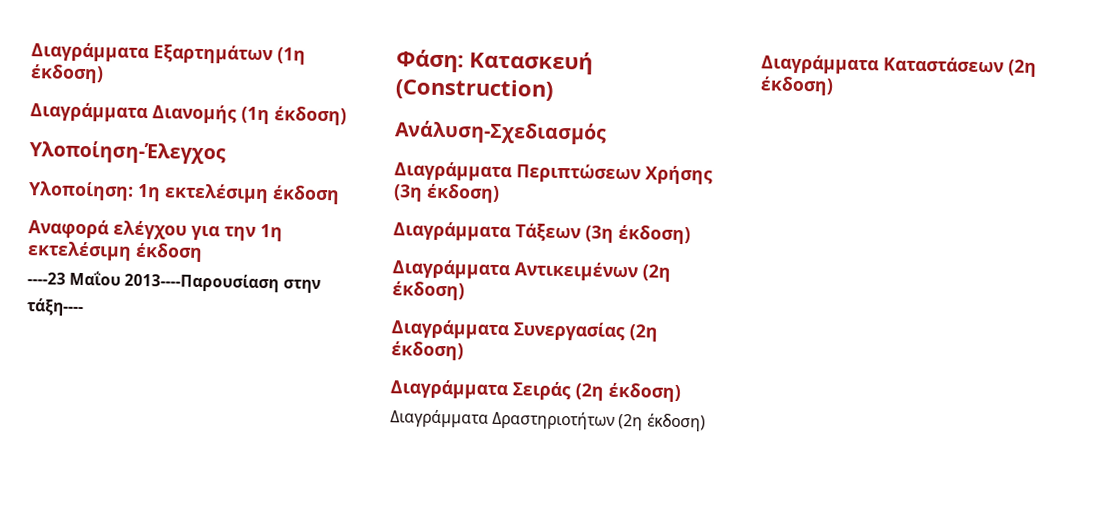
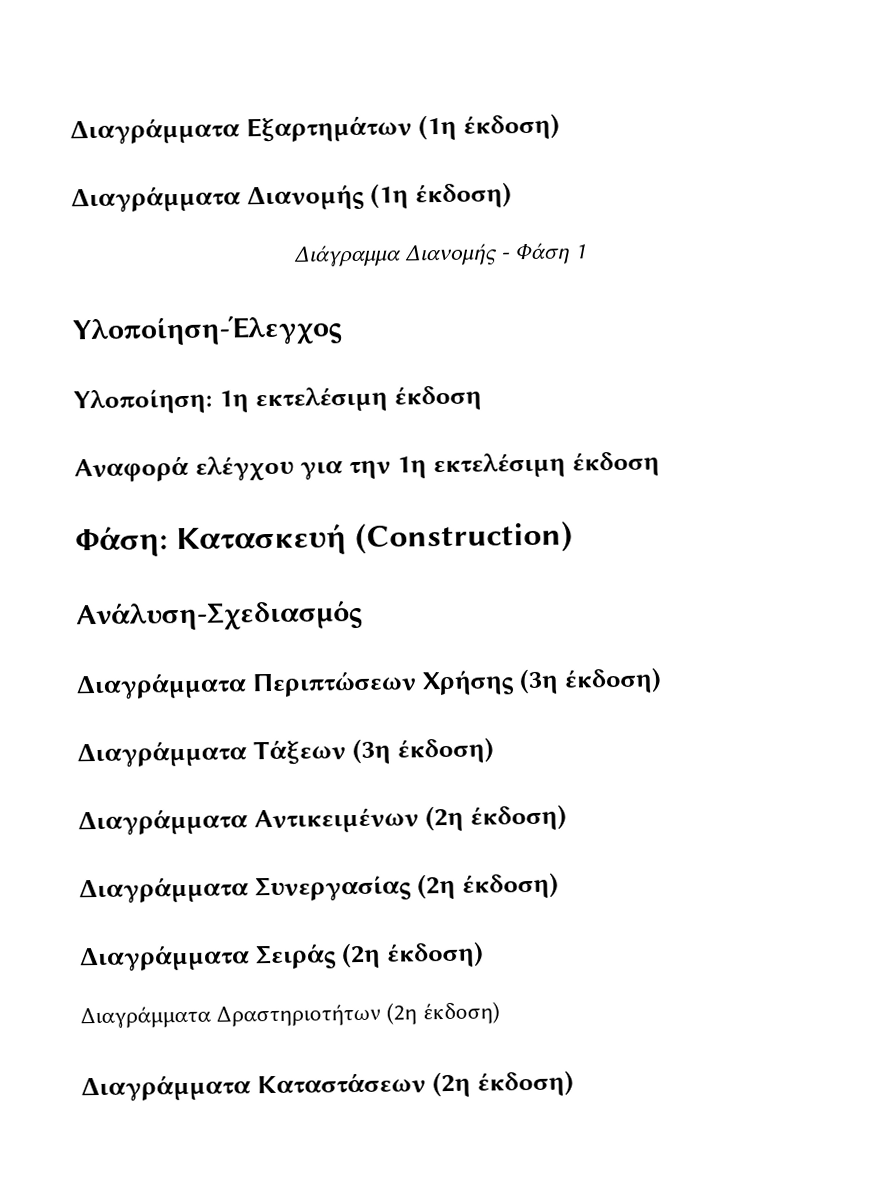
(347, 116) none -> [292,242,588,267] // Διάγραμμα Διανομής - Φάση 1
[27,270,321,293] [26,298,84,317] // ----23 Μαΐου 2013----Παρουσίαση στην τάξη---- -> (661, 464) none

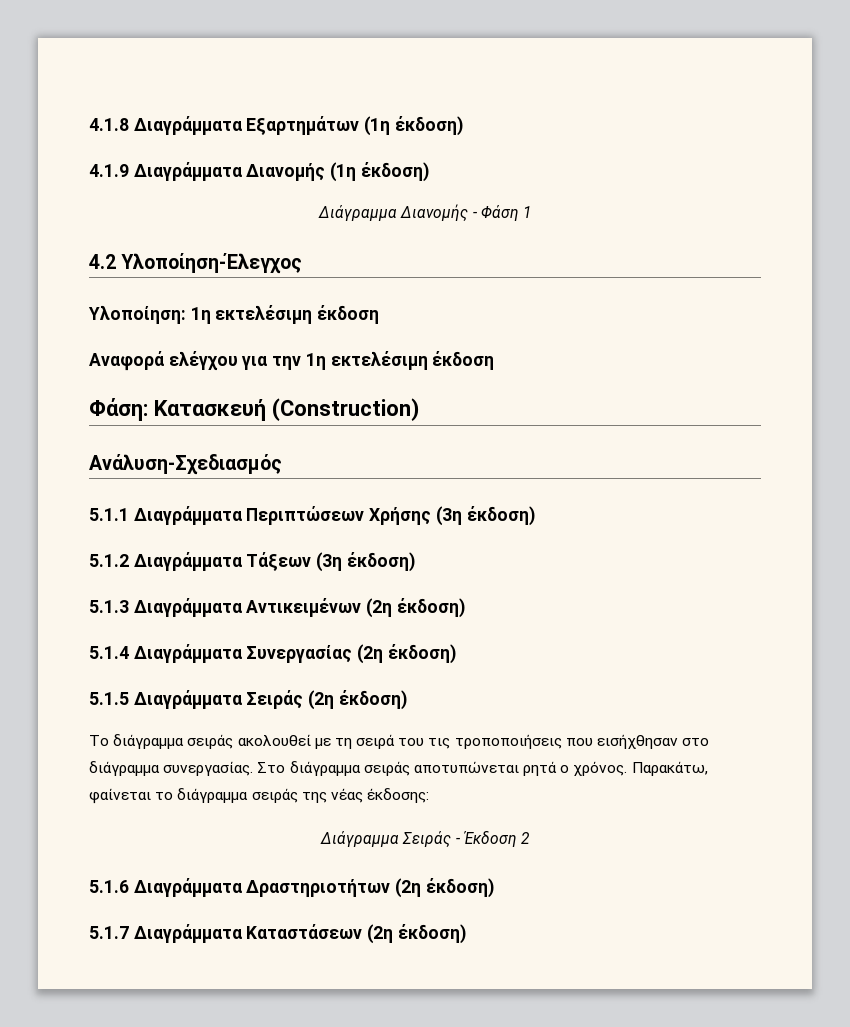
(70, 131) none -> [89,118,129,131] 4.1.8
(561, 126) none -> [89,164,129,177] 4.1.9
(588, 251) none -> [89,254,116,269] 4.2
(363, 616) none -> [89,508,129,521] 5.1.1
(663, 680) none -> [89,554,129,567] 5.1.2
(495, 750) none -> [89,600,129,613] 5.1.3
(568, 817) none -> [89,646,129,659] 5.1.4
(560, 885) none -> [89,692,129,705] 5.1.5
(485, 954) none -> [89,734,710,749] [89,761,708,776] [89,788,430,804] [320,830,530,848] [89,880,129,893] Το διάγραμμα σειράς ακολουθεί με τη σειρά του τις τροποποιήσεις που εισήχθησαν στο διάγραμμα συνεργασίας. Στο διάγραμμα σειράς αποτυπώνεται ρητά ο χρόνος. Παρακάτω, φαίνεται το διάγραμμα σειράς της νέας έκδοσης: // Διάγραμμα Σειράς - Έκδοση 2 // 5.1.6
(500, 1013) none -> [89,926,129,939] 5.1.7

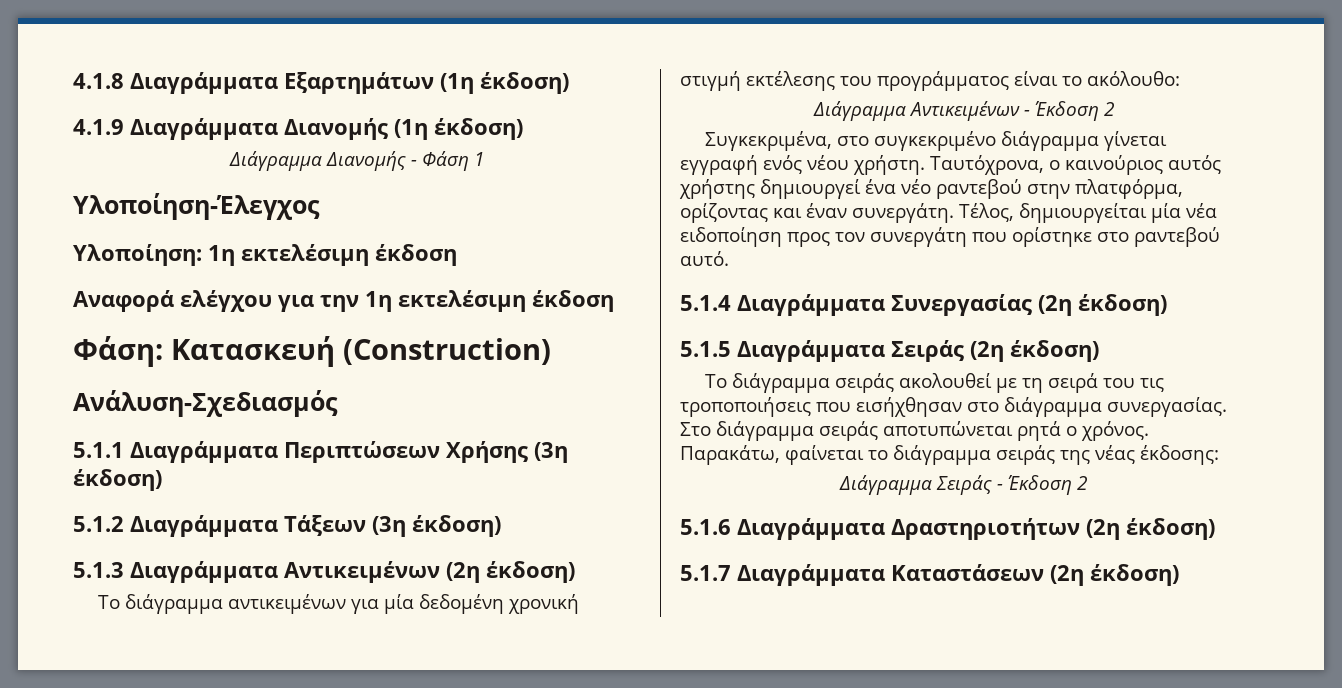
[89,254,116,269] 4.2 -> (484, 159) none
(465, 608) none -> [98,594,580,614] [680,71,1180,91] [812,101,1115,121] [705,131,1168,151] [680,155,1221,175] [679,179,1183,199] [680,203,1217,223] [680,227,1220,247] [680,251,729,266] // Το διάγραμμα αντικειμένων για μία δεδομένη χρονική στιγμή εκτέλεσης του προγράμματος είναι το ακόλουθο: // Διάγραμμα Αντικειμένων - Έκδοση 2 // Συγκεκριμένα, στο συγκεκριμένο διάγραμμα γίνεται εγγραφή ενός νέου χρήστη. Ταυτόχρονα, ο καινούριος αυτός χρήστης δημιουργεί ένα νέο ραντεβού στην πλατφόρμα, ορίζοντας και έναν συνεργάτη. Τέλος, δημιουργείται μία νέα ειδοποίηση προς τον συνεργάτη που ορίστηκε στο ραντεβού αυτό.

